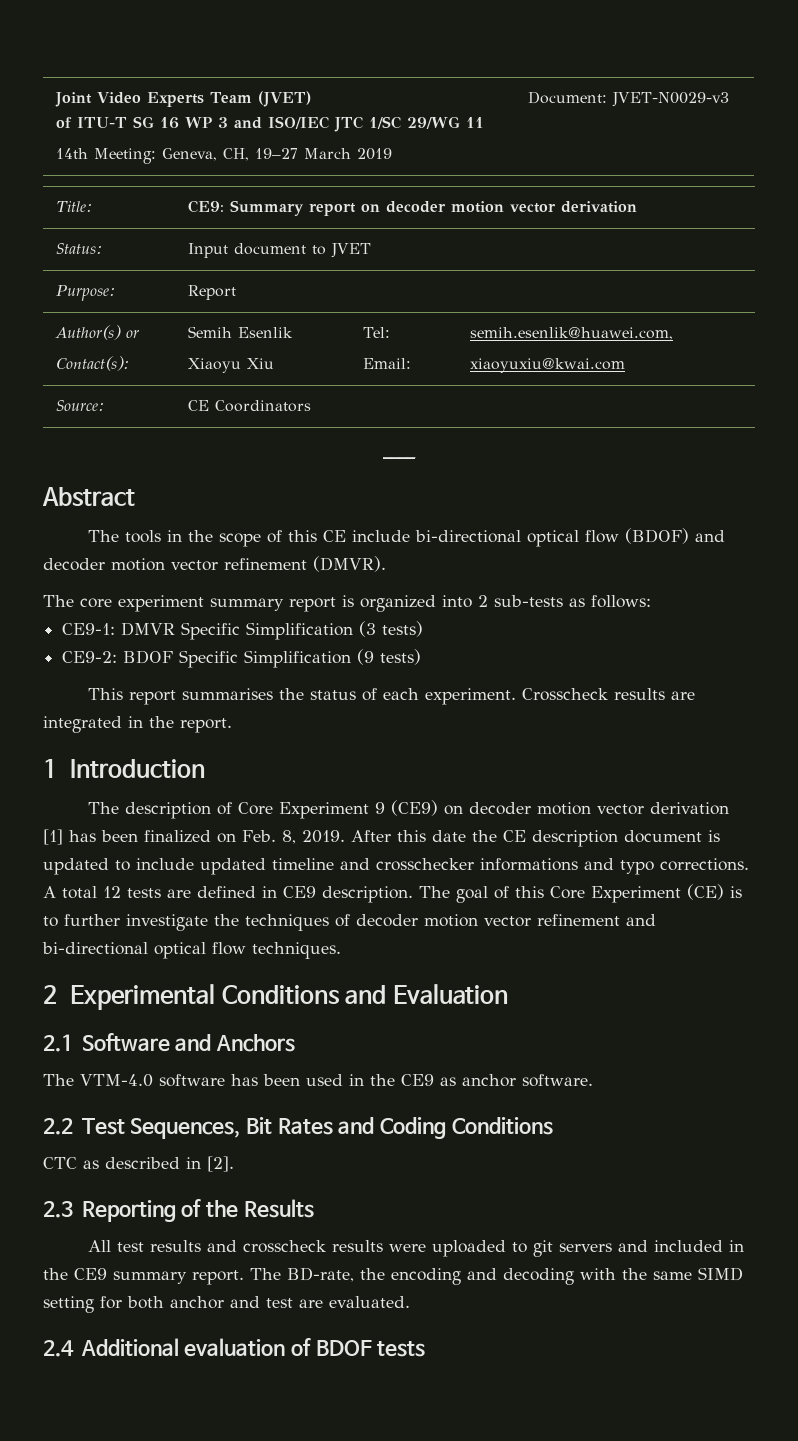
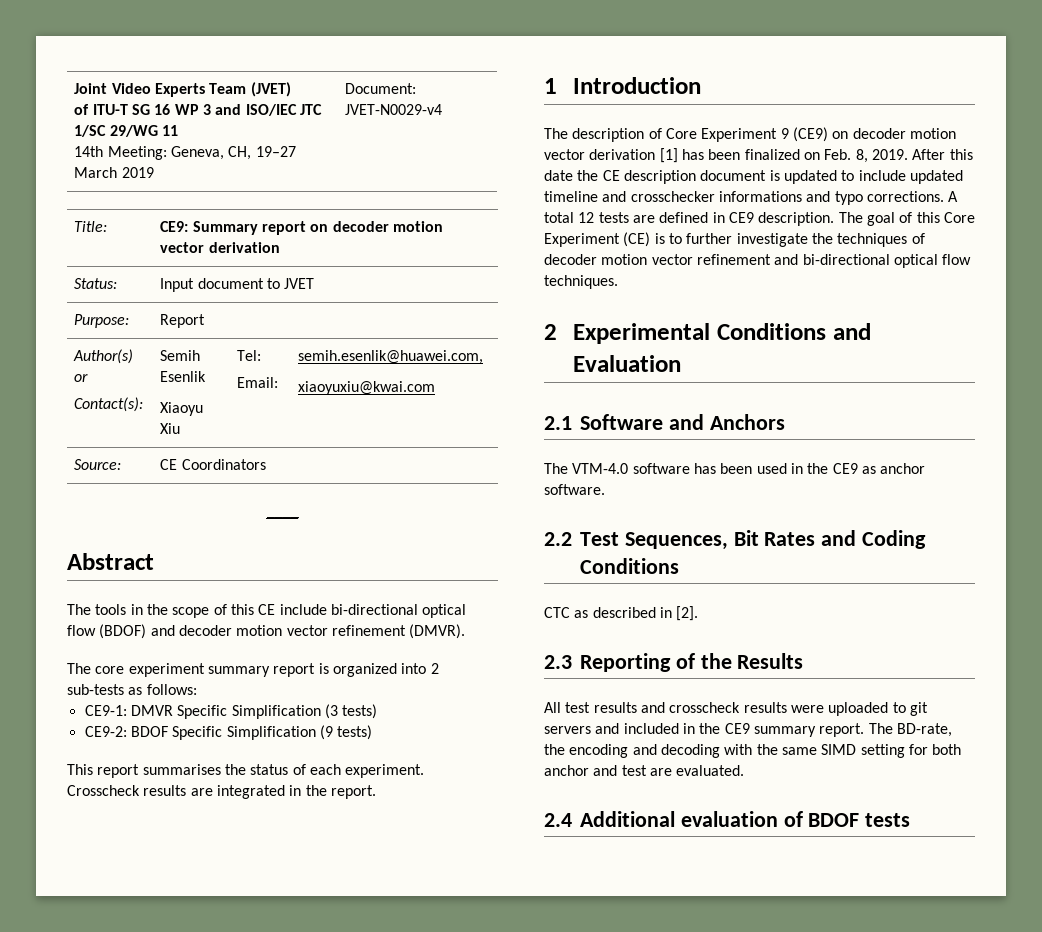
[611,92,729,107] JVET-N0029-v3 -> [345,104,443,115] JVET-N0029-v4

